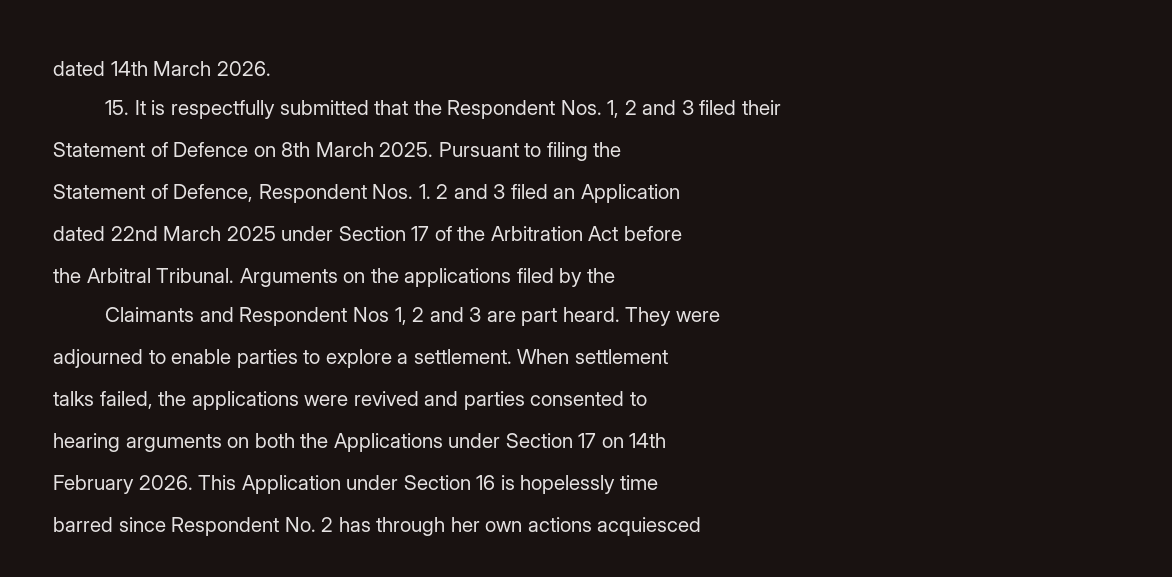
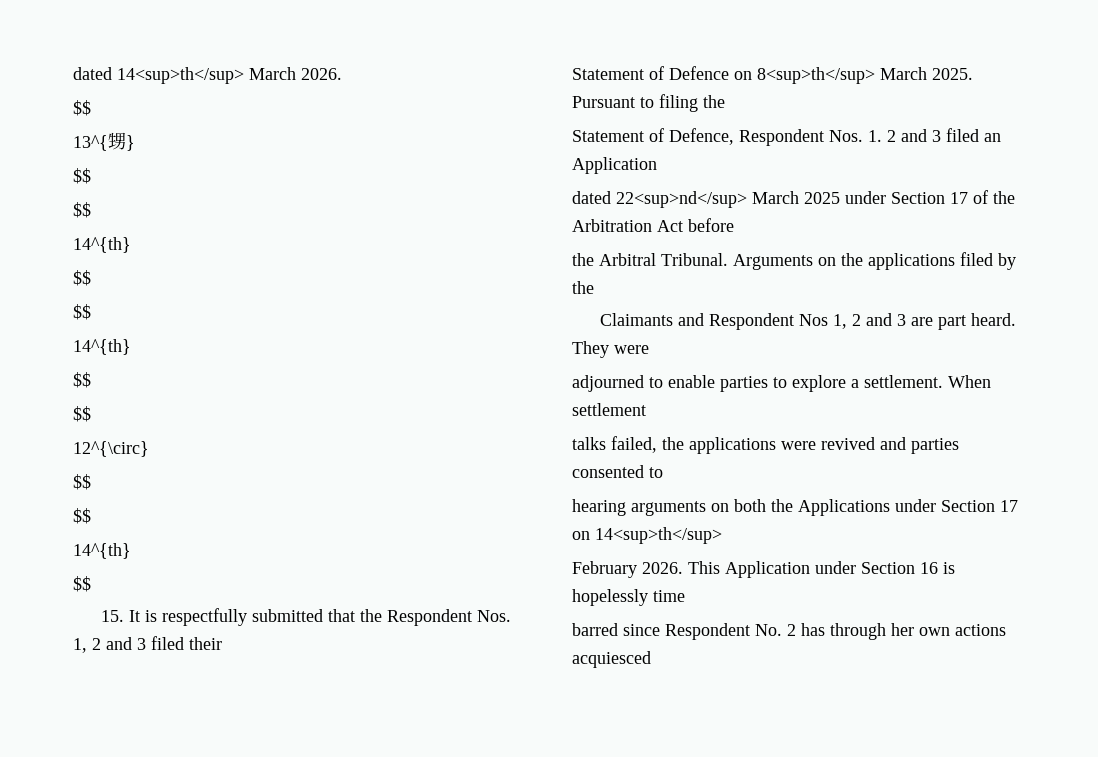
[53,61,148,76] dated 14th -> [73,67,244,84] dated 14<sup>th</sup>
(271, 68) none -> [73,100,91,116] [73,132,135,151] [73,168,91,184] [73,202,91,218] [73,237,131,253] [73,270,91,286] [73,304,91,320] [73,339,131,355] [73,372,91,388] [73,406,91,422] [73,441,149,457] [73,474,91,490] [73,508,91,524] [73,543,131,559] [73,576,91,592] // $$ // 13^{甥} // $$ // $$ // 14^{th} // $$ // $$ // 14^{th} // $$ // $$ // 12^{\circ} // $$ // $$ // 14^{th} // $$
[281,142,311,157] 8th -> [757,67,875,84] 8<sup>th</sup>
[110,226,158,241] 22nd -> [616,191,747,208] 22<sup>nd</sup>
[629,433,667,448] 14th -> [595,527,722,544] 14<sup>th</sup>

